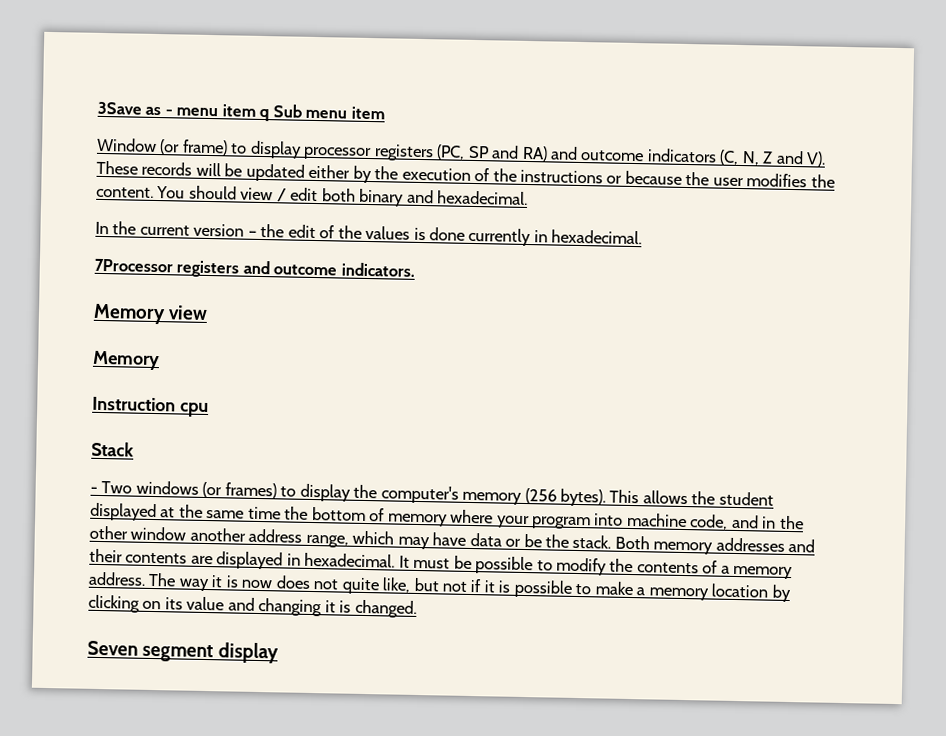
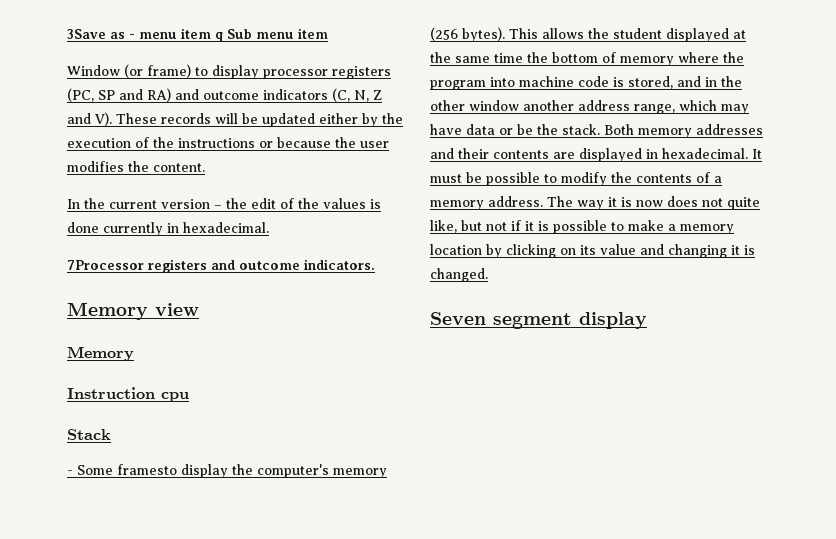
[156,185,529,207] You should view / edit both binary and hexadecimal. -> (205, 167) none
[101,480,297,499] Two windows (or frames) to -> [77,464,177,475] Some framesto
[495,515,530,529] your -> [723,52,744,63] the
[690,514,729,530] code, -> [578,76,673,89] code is stored,

